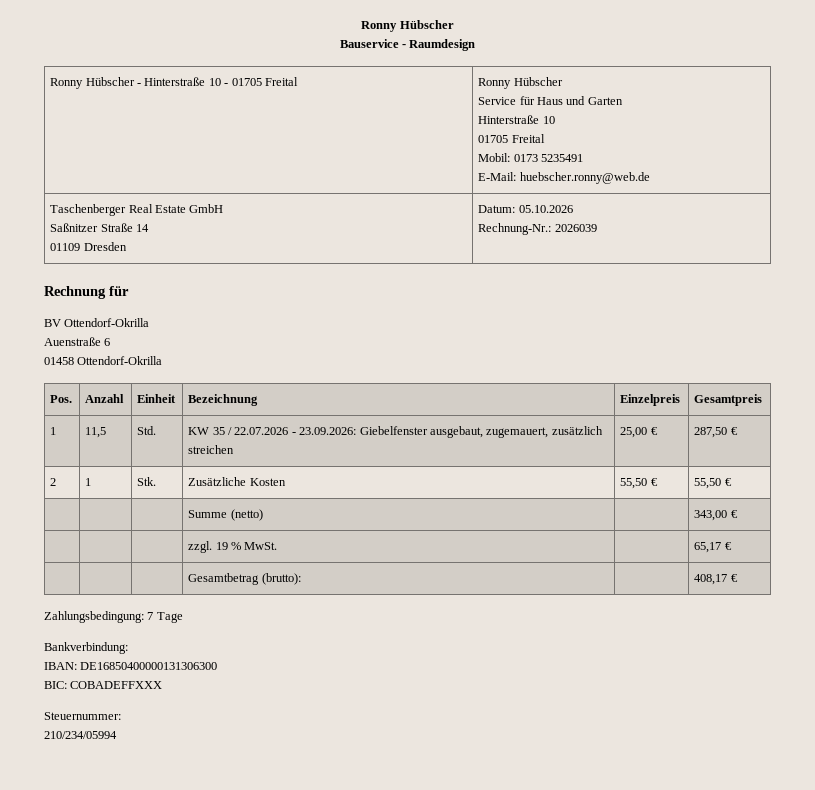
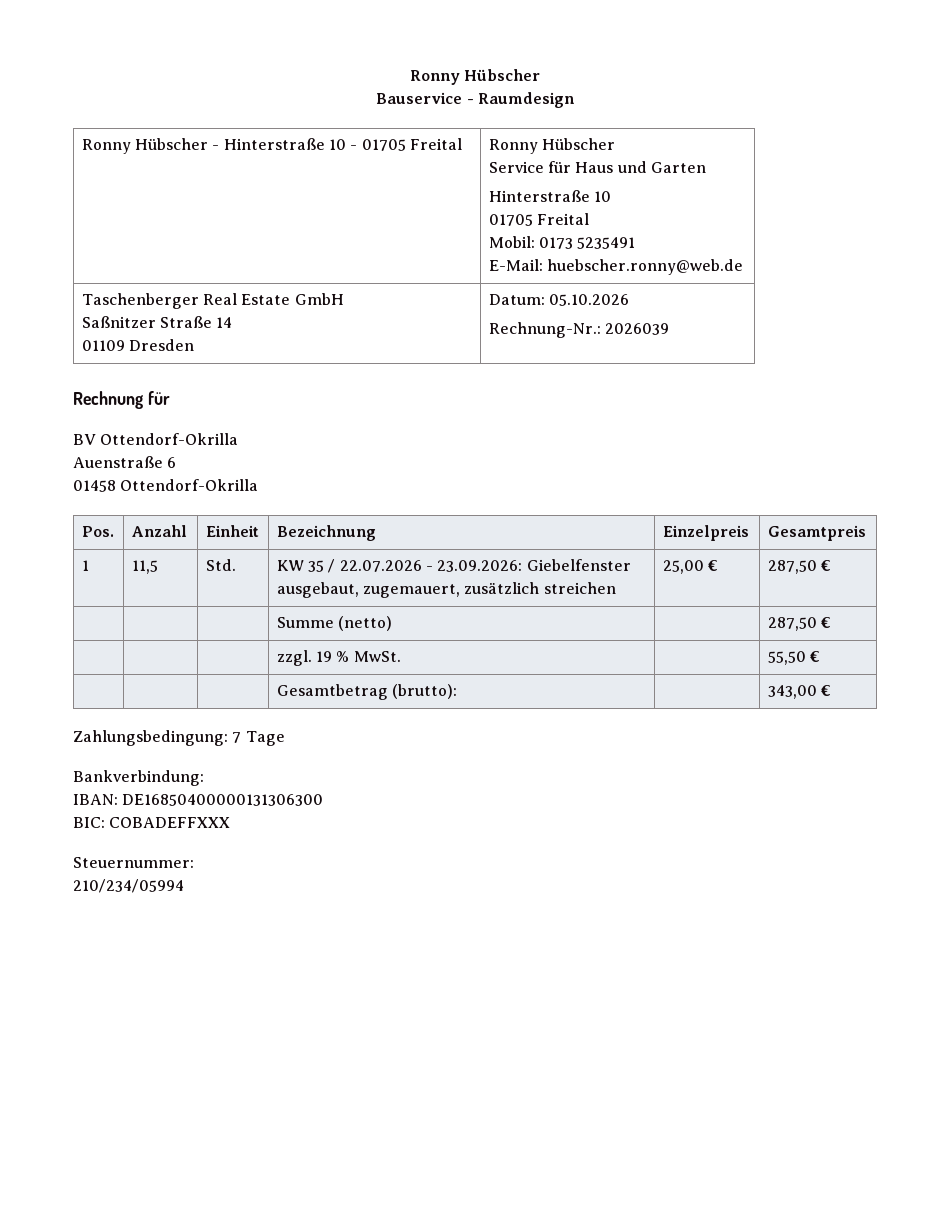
[50,478,57,486] [85,478,92,486] [137,477,157,486] [188,477,286,486] [620,478,658,489] [694,478,732,489] // 2 | 1 | Stk. | Zusätzliche Kosten | 55,50 € | 55,50 € -> (832, 565) none
[694,510,728,521] 343,00 -> [767,617,817,631] 287,50
[694,542,722,553] 65,17 -> [767,651,806,665] 55,50
[694,574,728,585] 408,17 -> [767,685,817,699] 343,00

